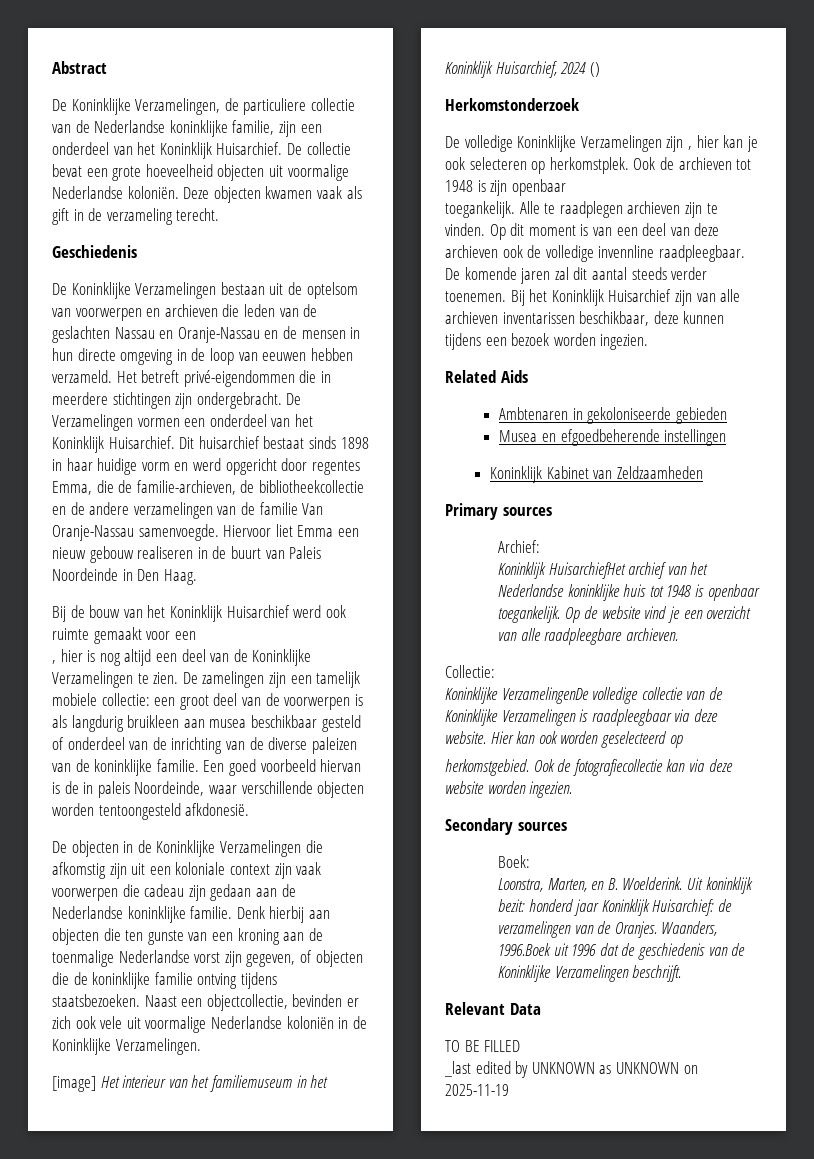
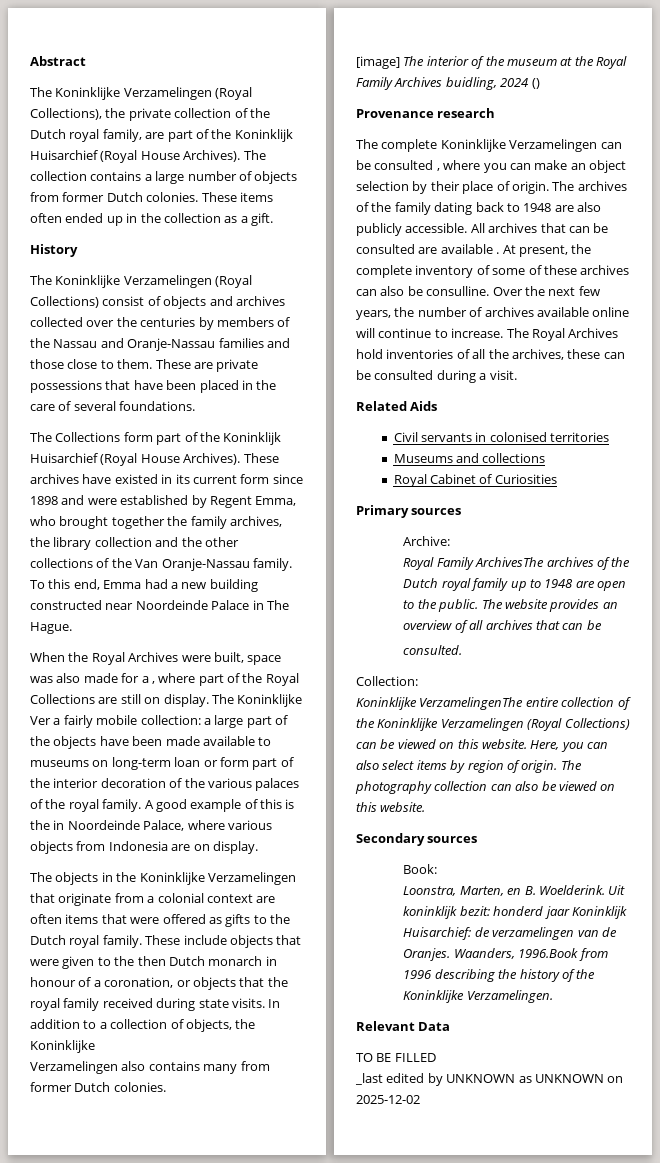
[52,98,355,115] [52,120,322,137] [52,142,351,159] [52,164,349,181] [52,186,362,203] [52,208,220,225] [52,245,137,258] [52,282,358,299] [52,304,318,321] [52,326,361,343] [52,348,353,365] [52,370,331,387] [52,392,302,409] [52,414,313,431] [52,436,369,453] [52,458,360,475] [52,480,364,495] [52,502,324,519] [52,524,359,541] [52,546,322,563] [52,568,197,585] [52,605,346,622] [52,627,196,644] [52,649,312,666] [52,671,361,688] [52,693,363,710] [52,715,361,732] [52,737,357,754] [52,759,362,776] [52,781,365,798] [52,803,250,820] [52,840,323,857] [52,862,322,879] [52,884,296,901] [52,906,330,923] [52,928,323,945] [52,950,363,967] [52,972,277,989] [52,994,359,1011] [52,1016,367,1033] [52,1038,201,1055] [52,1075,329,1092] [445,61,600,78] [445,98,579,111] [445,135,758,152] [445,157,752,174] [445,179,566,196] [445,201,718,218] [445,223,720,240] [445,245,745,262] [445,267,708,284] [445,289,741,306] [445,311,725,326] [445,333,649,350] [445,370,528,383] [498,407,727,424] [499,429,727,446] [490,466,704,483] [445,503,552,520] [498,540,541,553] [498,562,709,579] [498,584,760,601] [498,606,752,623] [498,628,678,645] [445,665,495,678] [445,687,723,704] [445,709,718,726] [445,731,683,748] [445,759,733,776] [445,781,573,798] De Koninklijke Verzamelingen, de particuliere collectie van de Nederlandse koninklijke familie, zijn een onderdeel van het Koninklijk Huisarchief. De collectie bevat een grote hoeveelheid objecten uit voormalige Nederlandse koloniën. Deze objecten kwamen vaak als gift in de verzameling terecht. // Geschiedenis // De Koninklijke Verzamelingen bestaan uit de optelsom van voorwerpen en archieven die leden van de geslachten Nassau en Oranje-Nassau en de mensen in hun directe omgeving in de loop van eeuwen hebben verzameld. Het betreft privé-eigendommen die in meerdere stichtingen zijn ondergebracht. De Verzamelingen vormen een onderdeel van het Koninklijk Huisarchief. Dit huisarchief bestaat sinds 1898 in haar huidige vorm en werd opgericht door regentes Emma, die de familie-archieven, de bibliotheekcollectie en de andere verzamelingen van de familie Van Oranje-Nassau samenvoegde. Hiervoor liet Emma een nieuw gebouw realiseren in de buurt van Paleis Noordeinde in Den Haag. // Bij de bouw van het Koninklijk Huisarchief werd ook ruimte gemaakt voor een // , hier is nog altijd een deel van de Koninklijke Verzamelingen te zien. De zamelingen zijn een tamelijk mobiele collectie: een groot deel van de voorwerpen is als langdurig bruikleen aan musea beschikbaar gesteld of onderdeel van de inrichting van de diverse paleizen van de koninklijke familie. Een goed voorbeeld hiervan is de in paleis Noordeinde, waar verschillende objecten worden tentoongesteld afkdonesië. // De objecten in de Koninklijke Verzamelingen die afkomstig zijn uit een koloniale context zijn vaak voorwerpen die cadeau zijn gedaan aan de Nederlandse koninklijke familie. Denk hierbij aan objecten die ten gunste van een kroning aan de toenmalige Nederlandse vorst zijn gegeven, of objecten die de koninklijke familie ontving tijdens staatsbezoeken. Naast een objectcollectie, bevinden er zich ook vele uit voormalige Nederlandse koloniën in de Koninklijke Verzamelingen. // [image] Het interieur van het familiemuseum in het Koninklijk Huisarchief, 2024 () // Herkomstonderzoek // De volledige Koninklijke Verzamelingen zijn , hier kan je ook selecteren op herkomstplek. Ook de archieven tot 1948 is zijn openbaar // toegankelijk. Alle te raadplegen archieven zijn te vinden. Op dit moment is van een deel van deze archieven ook de volledige invennline raadpleegbaar. De komende jaren zal dit aantal steeds verder toenemen. Bij het Koninklijk Huisarchief zijn van alle archieven inventarissen beschikbaar, deze kunnen tijdens een bezoek worden ingezien. // Related Aids // Ambtenaren in gekoloniseerde gebieden // Musea en efgoedbeherende instellingen // Koninklijk Kabinet van Zeldzaamheden // Primary sources // Archief: // Koninklijk HuisarchiefHet archief van het Nederlandse koninklijke huis tot 1948 is openbaar toegankelijk. Op de website vind je een overzicht van alle raadpleegbare archieven. // Collectie: // Koninklijke VerzamelingenDe volledige collectie van de Koninklijke Verzamelingen is raadpleegbaar via deze website. Hier kan ook worden geselecteerd op // herkomstgebied. Ook de fotografiecollectie kan via deze website worden ingezien. -> [30,87,253,100] [30,108,270,121] [30,129,293,142] [30,150,266,163] [30,171,298,184] [30,192,273,202] [30,213,273,226] [30,244,78,257] [30,275,253,288] [30,296,285,309] [30,317,291,330] [30,338,290,351] [30,359,259,372] [30,380,277,393] [30,401,196,411] [30,432,282,445] [30,453,279,466] [30,474,303,484] [30,495,297,508] [30,516,282,529] [30,537,239,550] [30,558,292,571] [30,579,258,592] [30,600,289,610] [30,622,72,634] [30,652,282,665] [30,673,299,686] [30,694,303,707] [30,715,288,728] [30,736,272,749] [30,757,294,770] [30,778,300,791] [30,799,295,812] [30,820,272,831] [30,841,258,854] [30,872,296,885] [30,893,276,906] [30,914,290,927] [30,935,302,948] [30,956,277,969] [30,977,288,990] [30,998,281,1011] [30,1019,256,1032] [30,1040,95,1053] [30,1061,270,1074] [30,1082,166,1092] [356,56,627,69] [356,77,540,90] [356,108,496,118] [356,139,622,152] [356,160,626,173] [356,181,627,194] [356,202,601,215] [356,223,609,236] [356,244,592,257] [356,265,630,278] [356,286,600,296] [356,307,630,320] [356,328,619,341] [356,349,625,360] [356,370,517,383] [356,401,438,411] [393,432,609,442] [393,453,546,463] [393,474,557,487] [356,505,462,518] [403,536,451,546] [403,557,631,570] [403,578,627,591] [403,599,618,612] [403,620,602,633] [403,645,463,655] [356,676,418,686] [356,697,631,710] [356,718,630,731] [356,739,608,752] [356,760,582,773] [355,781,616,794] [356,802,426,812] The Koninklijke Verzamelingen (Royal Collections), the private collection of the Dutch royal family, are part of the Koninklijk Huisarchief (Royal House Archives). The collection contains a large number of objects from former Dutch colonies. These items often ended up in the collection as a gift. // History // The Koninklijke Verzamelingen (Royal Collections) consist of objects and archives collected over the centuries by members of the Nassau and Oranje-Nassau families and those close to them. These are private possessions that have been placed in the care of several foundations. // The Collections form part of the Koninklijk Huisarchief (Royal House Archives). These archives have existed in its current form since 1898 and were established by Regent Emma, who brought together the family archives, the library collection and the other collections of the Van Oranje-Nassau family. To this end, Emma had a new building constructed near Noordeinde Palace in The Hague. // When the Royal Archives were built, space was also made for a , where part of the Royal Collections are still on display. The Koninklijke Ver a fairly mobile collection: a large part of the objects have been made available to museums on long-term loan or form part of the interior decoration of the various palaces of the royal family. A good example of this is the in Noordeinde Palace, where various objects from Indonesia are on display. // The objects in the Koninklijke Verzamelingen that originate from a colonial context are often items that were offered as gifts to the Dutch royal family. These include objects that were given to the then Dutch monarch in honour of a coronation, or objects that the royal family received during state visits. In addition to a collection of objects, the Koninklijke // Verzamelingen also contains many from former Dutch colonies. // [image] The interior of the museum at the Royal Family Archives buidling, 2024 () // Provenance research // The complete Koninklijke Verzamelingen can be consulted , where you can make an object selection by their place of origin. The archives of the family dating back to 1948 are also publicly accessible. All archives that can be consulted are available . At present, the complete inventory of some of these archives can also be consulline. Over the next few years, the number of archives available online will continue to increase. The Royal Archives hold inventories of all the archives, these can be consulted during a visit. // Related Aids // Civil servants in colonised territories // Museums and collections // Royal Cabinet of Curiosities // Primary sources // Archive: // Royal Family ArchivesThe archives of the Dutch royal family up to 1948 are open to the public. The website provides an overview of all archives that can be // consulted. // Collection: // Koninklijke VerzamelingenThe entire collection of the Koninklijke Verzamelingen (Royal Collections) can be viewed on this website. Here, you can also select items by region of origin. The photography collection can also be viewed on this website.
[498,855,531,868] Boek: -> [403,864,438,874] Book:
[498,943,746,960] [498,965,682,982] 1996.Boek uit 1996 dat de geschiedenis van de Koninklijke Verzamelingen beschrijft. -> [518,948,608,961] [403,969,596,982] [403,990,553,1003] 1996.Book from 1996 describing the history of the Koninklijke Verzamelingen.
[445,1084,509,1096] 2025-11-19 -> [356,1095,420,1104] 2025-12-02

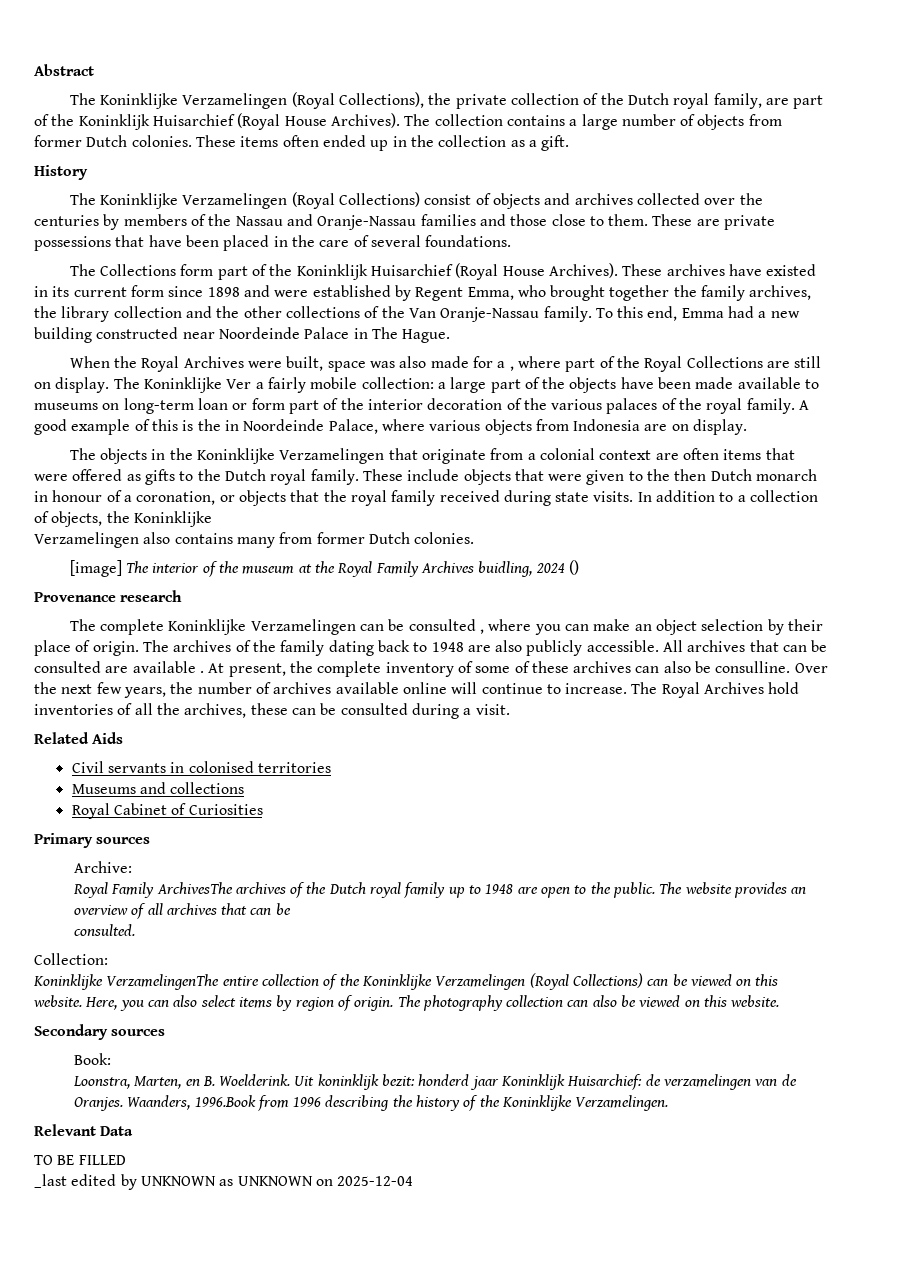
[356,1095,420,1104] 2025-12-02 -> [337,1176,414,1186] 2025-12-04

